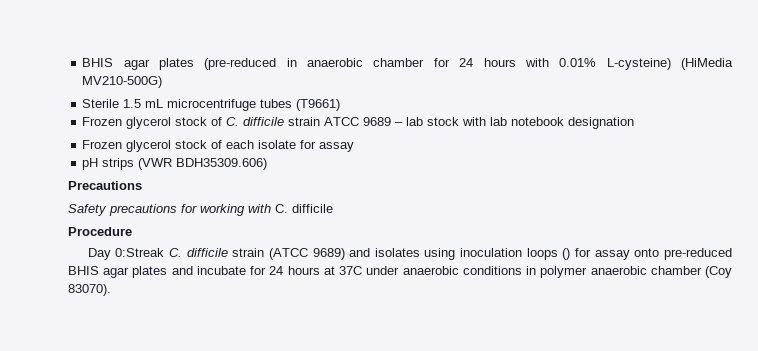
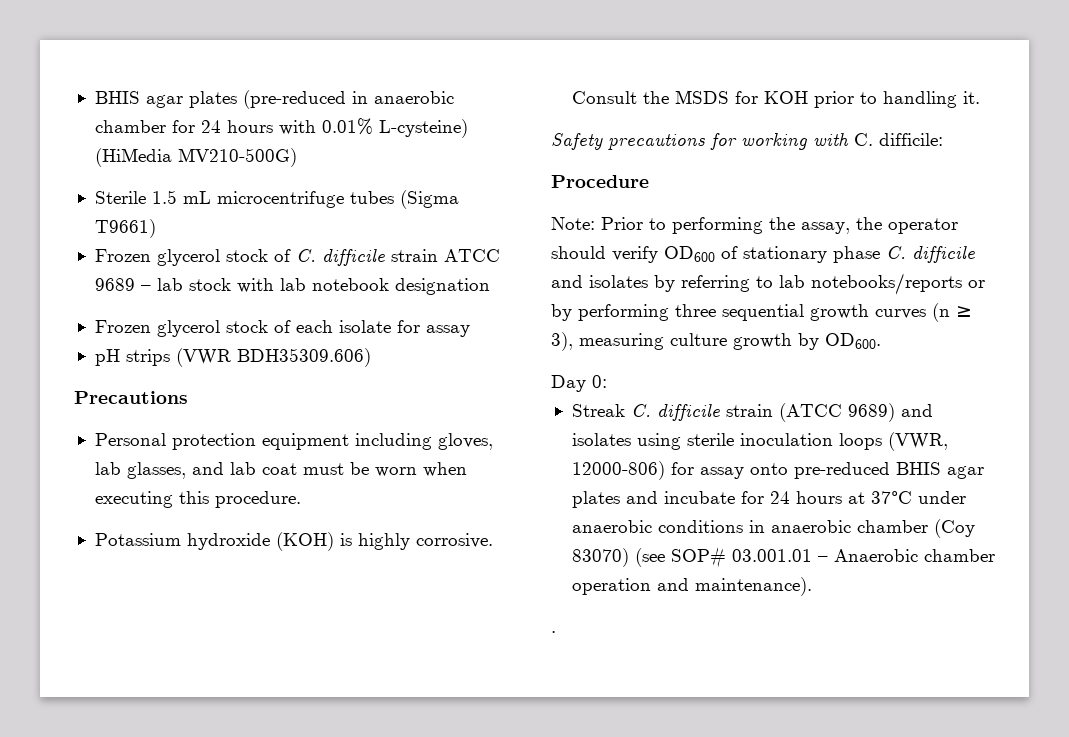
[296,99,341,111] (T9661) -> [399,190,459,209] [94,219,156,238] (Sigma T9661)
(142, 185) none -> [94,433,493,450] [94,462,467,479] [94,491,301,508] [94,532,493,551] [571,90,980,108] // Personal protection equipment including gloves, lab glasses, and lab coat must be worn when executing this procedure. // Potassium hydroxide (KOH) is highly corrosive. Consult the MSDS for KOH prior to handling it.
[292,204,333,213] difficile -> [879,133,943,146] difficile:
(132, 231) none -> [551,217,958,234] [551,246,975,263] [551,273,985,295] [551,303,972,322] [551,332,881,351] // Note: Prior to performing the assay, the operator should verify OD600 of stationary phase C. difficile and isolates by referring to lab notebooks/reports or by performing three sequential growth curves (n ≥ 3), measuring culture growth by OD600.
[115,248,165,257] 0:Streak -> [592,375,607,388] [571,404,625,417] 0: // Streak
(456, 254) none -> [686,433,734,446] sterile
[562,248,571,260] () -> [887,432,948,451] [571,461,665,480] (VWR, 12000-806)
[339,266,363,275] 37C -> [870,491,912,504] 37°C
[540,266,588,278] polymer -> (765, 526) none
[68,284,111,296] 83070). -> [571,547,995,568] [571,577,812,596] [551,631,556,633] 83070) (see SOP# 03.001.01 – Anaerobic chamber operation and maintenance). // .

